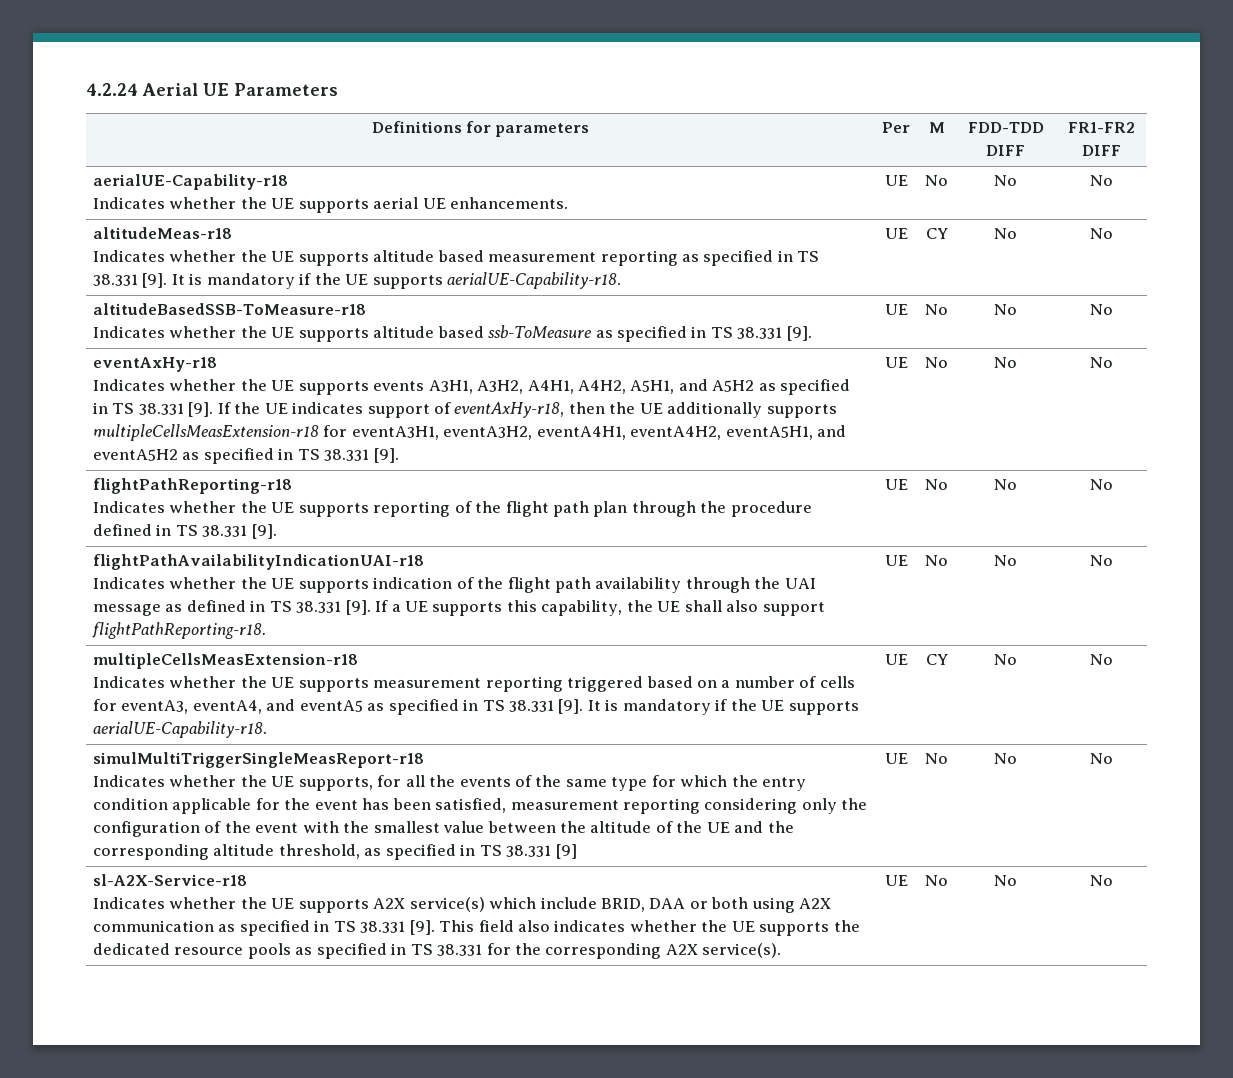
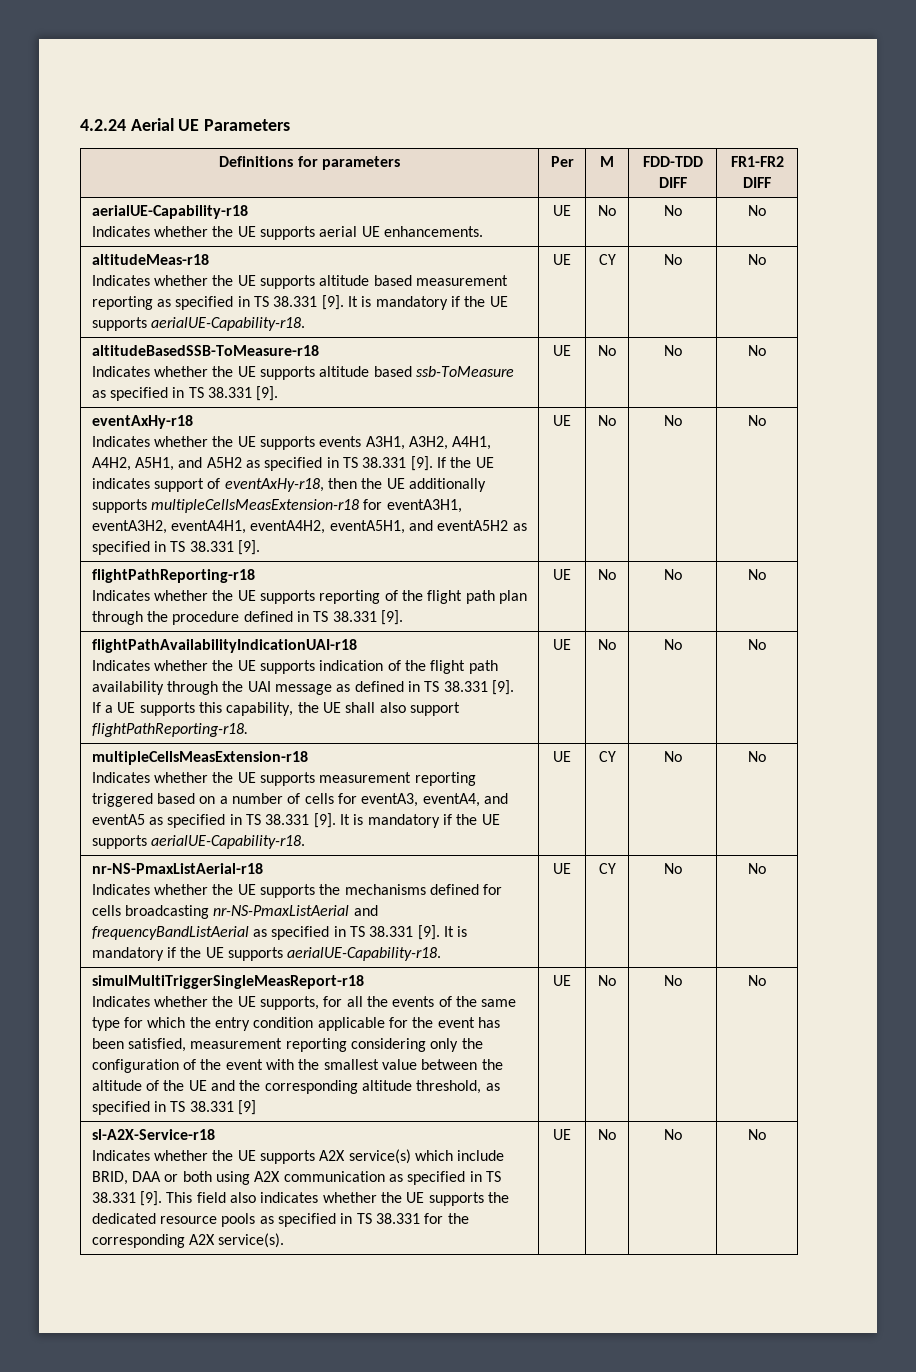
(1113, 659) none -> [91,863,263,874] [91,884,503,898] [91,905,378,919] [91,925,468,940] [91,947,442,961] [553,863,571,874] [598,863,616,874] [663,863,682,874] [748,863,766,874] // nr-NS-PmaxListAerial-r18 // Indicates whether the UE supports the mechanisms defined for cells broadcasting nr-NS-PmaxListAerial and frequencyBandListAerial as specified in TS 38.331 [9]. It is mandatory if the UE supports aerialUE-Capability-r18. | UE | CY | No | No

